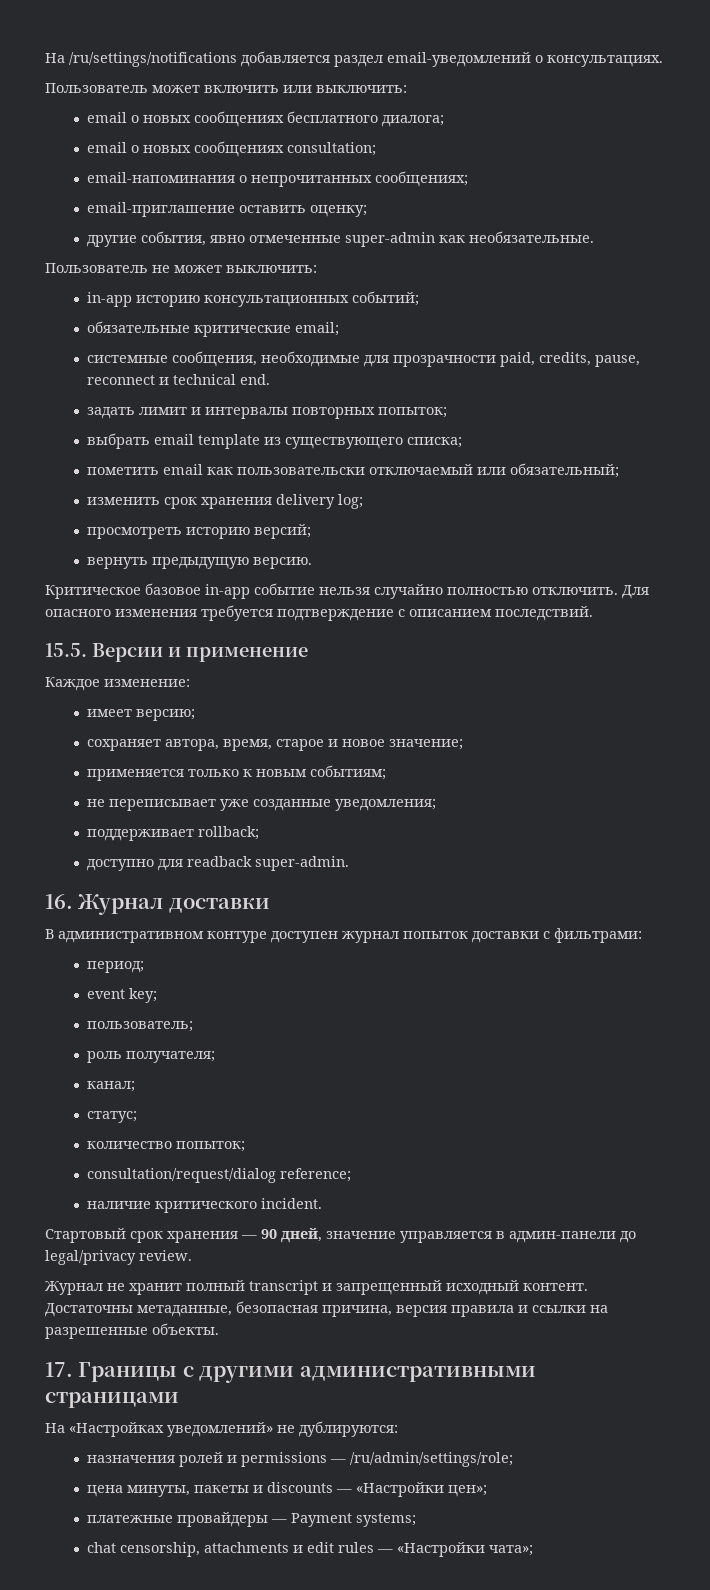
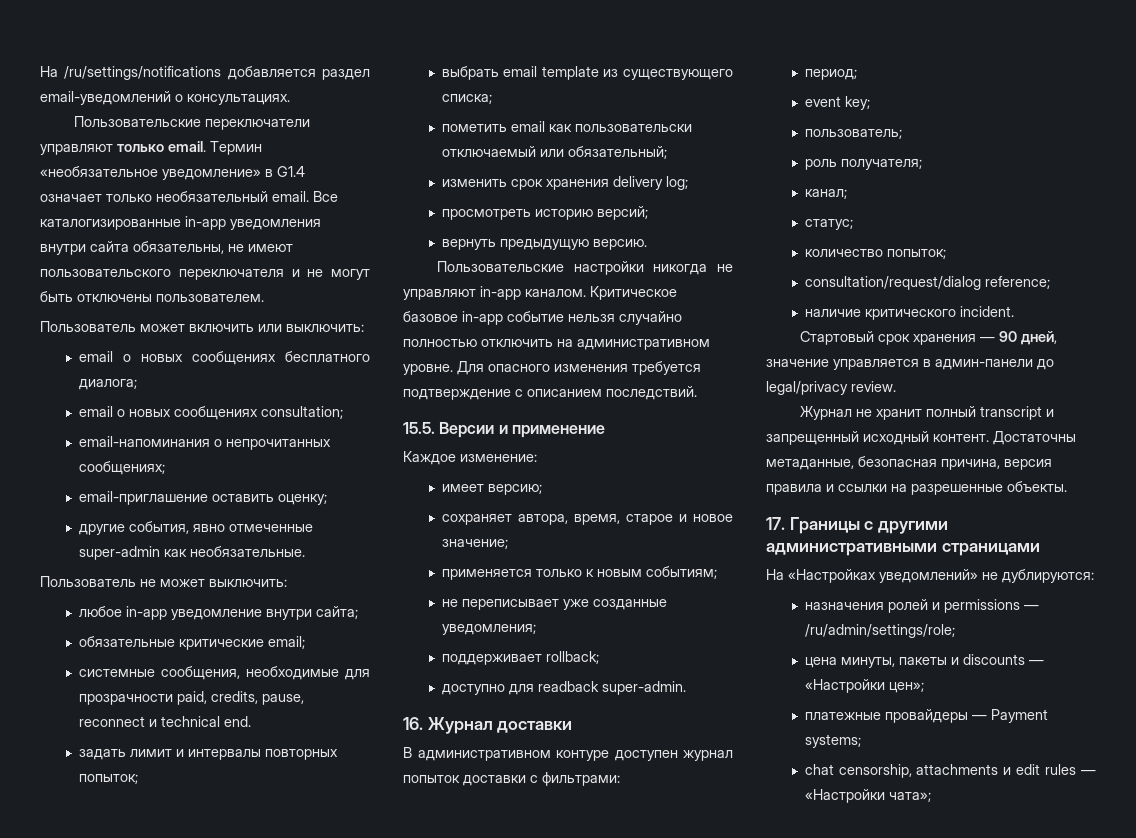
(663, 61) none -> [74,116,311,130] [40,141,262,155] [40,166,305,180] [40,191,338,202] [40,216,321,230] [40,241,293,255] [40,269,370,280] [40,291,264,302] // Пользовательские переключатели управляют только email. Термин «необязательное уведомление» в G1.4 означает только необязательный email. Все каталогизированные in-app уведомления внутри сайта обязательны, не имеют пользовательского переключателя и не могут быть отключены пользователем.
[86,291,419,307] in-app историю консультационных событий; -> [78,606,358,620] любое in-app уведомление внутри сайта;
(312, 563) none -> [437,261,733,275] [403,286,586,300] Пользовательские настройки никогда не управляют in-app каналом.
[532,587,618,595] отключить. -> [481,339,710,350] [403,364,453,375] отключить на административном уровне.

